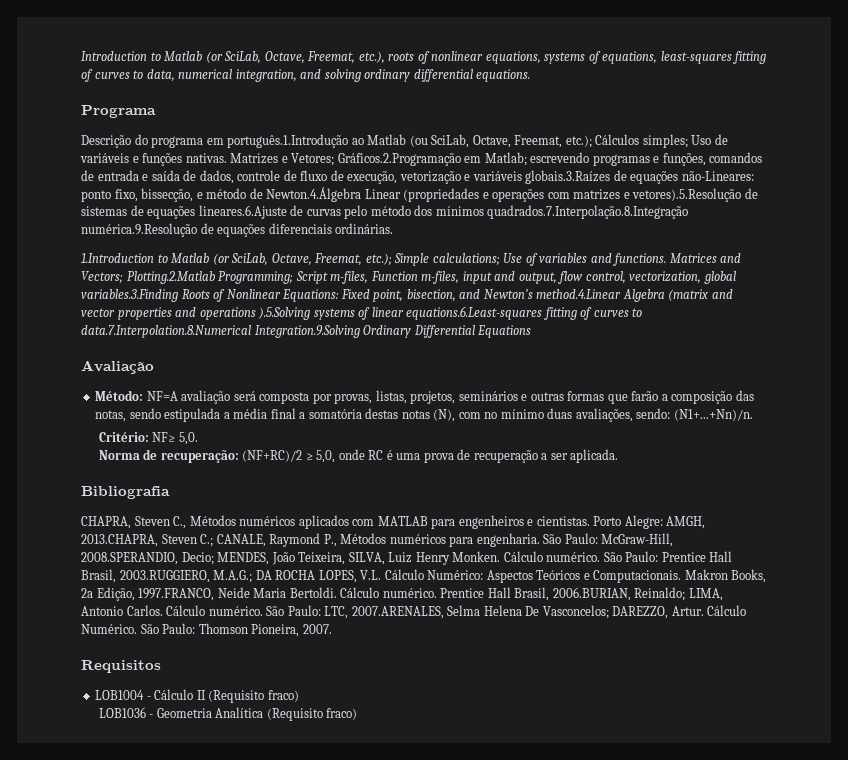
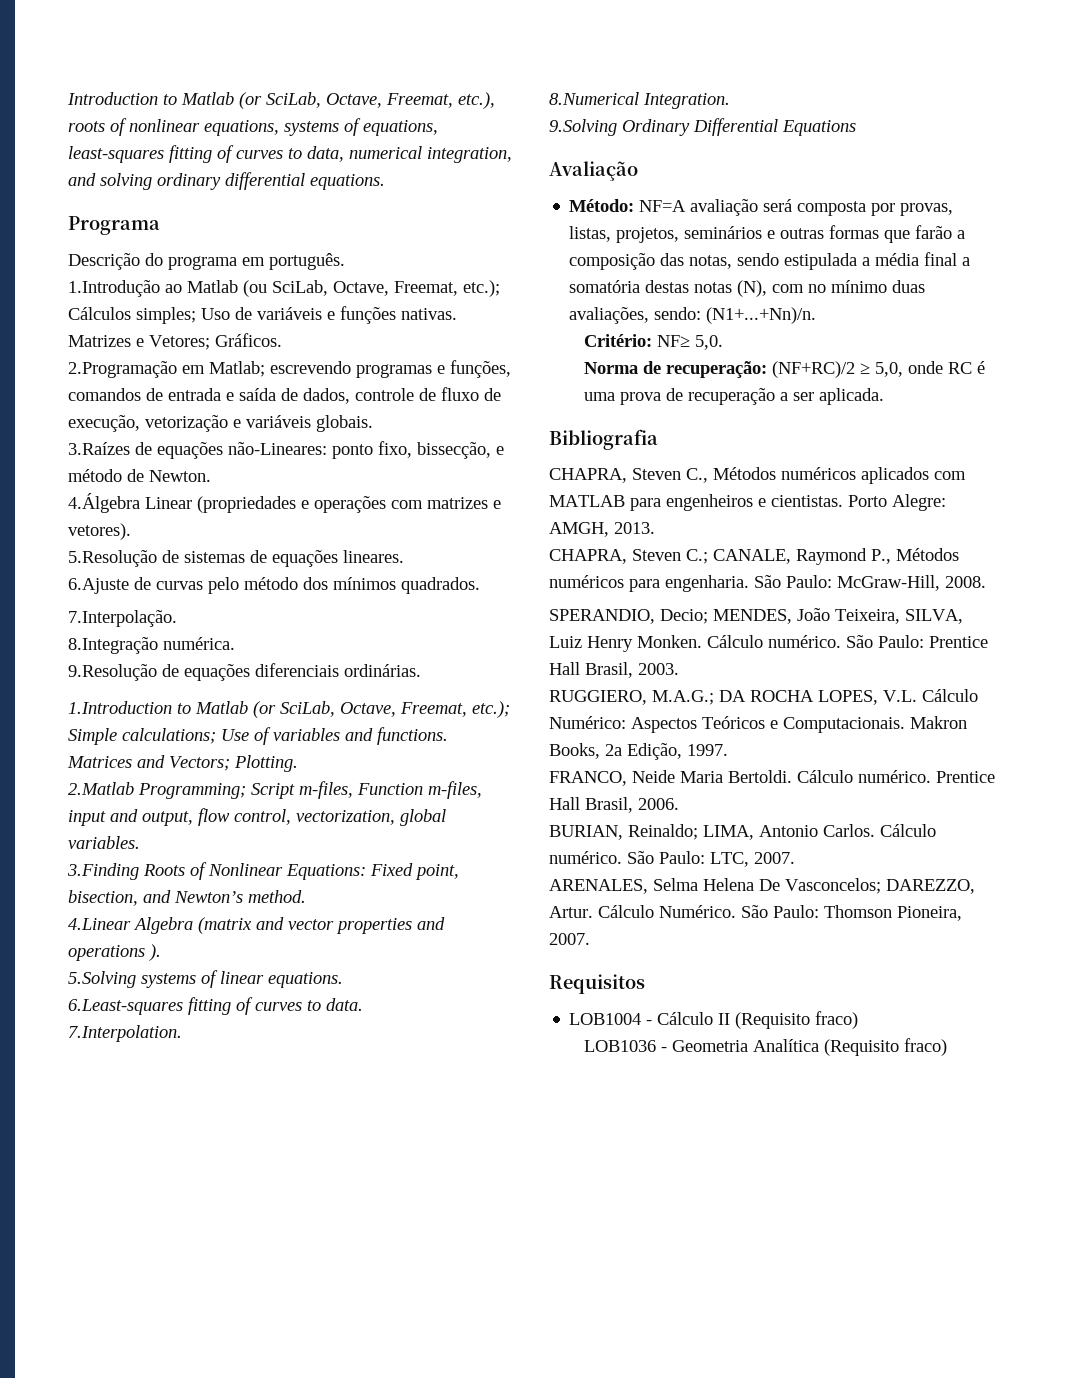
[227,134,349,148] português.1.Introdução -> [269,253,345,270] [68,280,160,297] português. // 1.Introdução
[337,153,461,166] Gráficos.2.Programação -> [215,333,282,347] [68,361,177,378] Gráficos. // 2.Programação
[525,170,611,184] globais.3.Raízes -> [316,415,373,432] [68,442,130,455] globais. // 3.Raízes
[266,187,362,202] Newton.4.Álgebra -> [149,470,211,482] [68,493,140,513] Newton. // 4.Álgebra
[632,188,742,202] vetores).5.Resolução -> [68,523,131,540] [68,550,157,567] vetores). // 5.Resolução
[198,205,287,219] lineares.6.Ajuste -> [343,550,404,563] [68,578,129,594] lineares. // 6.Ajuste
[487,205,689,219] [81,223,197,237] quadrados.7.Interpolação.8.Integração numérica.9.Resolução -> [401,577,480,594] [68,610,177,627] [68,637,235,654] [68,664,157,681] quadrados. // 7.Interpolação. // 8.Integração numérica. // 9.Resolução
[126,271,215,284] Plotting.2.Matlab -> [234,755,298,772] [68,782,134,795] Plotting. // 2.Matlab
[81,289,178,302] variables.3.Finding -> [68,836,140,849] [67,863,139,880] variables. // 3.Finding
[536,289,622,299] method.4.Linear -> [248,890,306,903] [68,918,131,930] method. // 4.Linear
[258,307,311,320] ).5.Solving -> [149,944,161,961] [68,971,136,988] ). // 5.Solving
[406,306,643,320] [81,325,360,338] equations.6.Least-squares fitting of curves to data.7.Interpolation.8.Numerical Integration.9.Solving -> [268,972,343,988] [68,997,363,1015] [68,1025,182,1042] [549,92,730,109] [549,119,617,136] equations. // 6.Least-squares fitting of curves to data. // 7.Interpolation. // 8.Numerical Integration. // 9.Solving
[81,534,158,547] 2013.CHAPRA, -> [614,522,655,534] [549,549,627,564] 2013. // CHAPRA,
[81,552,178,565] 2008.SPERANDIO, -> [945,576,986,588] [549,609,655,624] 2008. // SPERANDIO,
[119,570,210,583] 2003.RUGGIERO, -> [638,663,679,675] [549,690,647,705] 2003. // RUGGIERO,
[138,588,215,601] 1997.FRANCO, -> [687,744,728,756] [549,771,627,786] 1997. // FRANCO,
[552,587,631,601] 2006.BURIAN, -> [638,798,679,810] [549,825,623,840] 2006. // BURIAN,
[351,606,444,619] 2007.ARENALES, -> [754,852,795,864] [549,879,648,894] 2007. // ARENALES,

